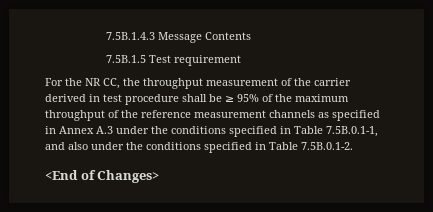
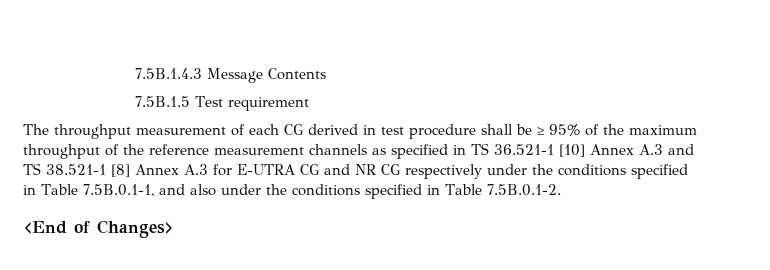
[45,78,140,89] For the NR CC, the -> [23,124,49,135] The
[294,78,351,86] the carrier -> [249,124,303,135] each CG
[59,126,113,134] Annex A.3 -> [471,143,694,157] [23,163,482,179] TS 36.521-1 [10] Annex A.3 and TS 38.521-1 [8] Annex A.3 for E-UTRA CG and NR CG respectively

